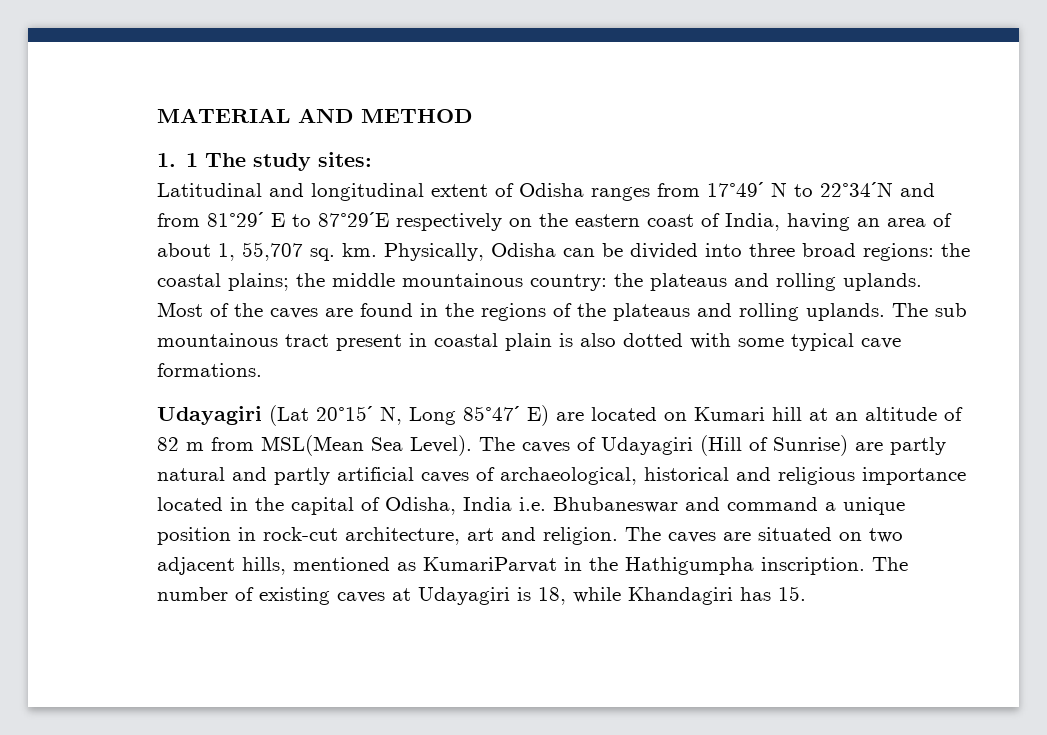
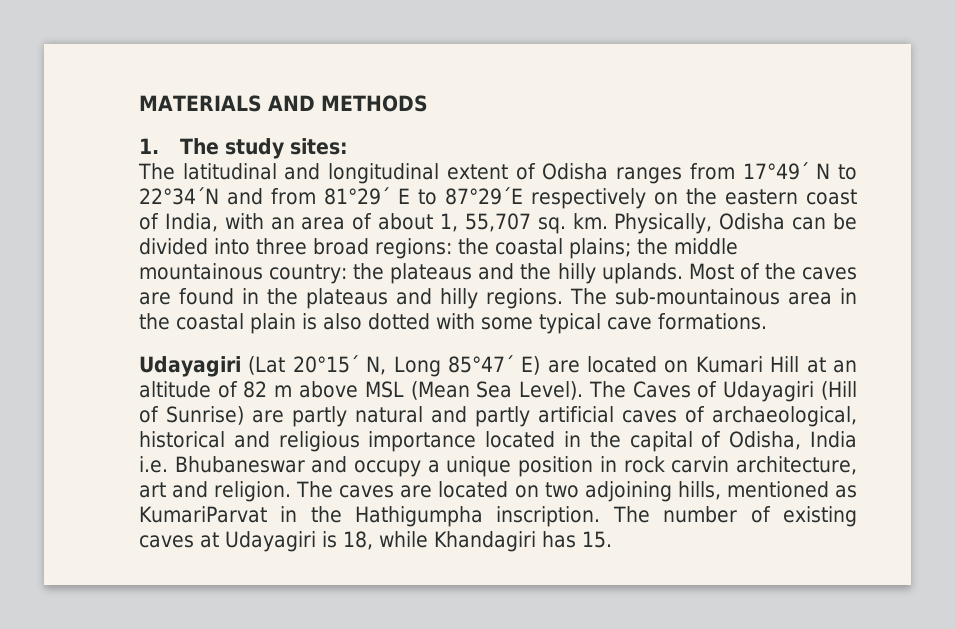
[156,108,473,123] MATERIAL AND METHOD -> [138,95,428,112] MATERIALS AND METHODS
[186,153,199,167] 1 -> (159, 146) none
[156,183,262,197] Latitudinal -> [137,163,277,180] The latitudinal
[786,213,850,231] having -> [224,213,264,229] with
[775,273,836,291] rolling -> [520,263,596,284] the hilly
[480,303,967,321] [156,333,427,351] regions of the plateaus and rolling uplands. The sub mountainous tract present in -> [305,288,858,309] [138,313,170,330] plateaus and hilly regions. The sub-mountainous area in the
[771,407,802,421] hill -> [770,356,800,372] Hill
[210,435,364,456] from MSL(Mean -> [299,381,470,400] above MSL (Mean
[521,442,570,453] caves -> [632,381,691,398] Caves
[726,497,818,511] command -> [354,460,422,477] occupy
[262,527,338,541] rock-cut -> [623,456,730,473] rock carvin
[757,527,832,541] situated -> [438,481,509,498] located
[156,557,235,575] adjacent -> [584,481,672,502] adjoining

